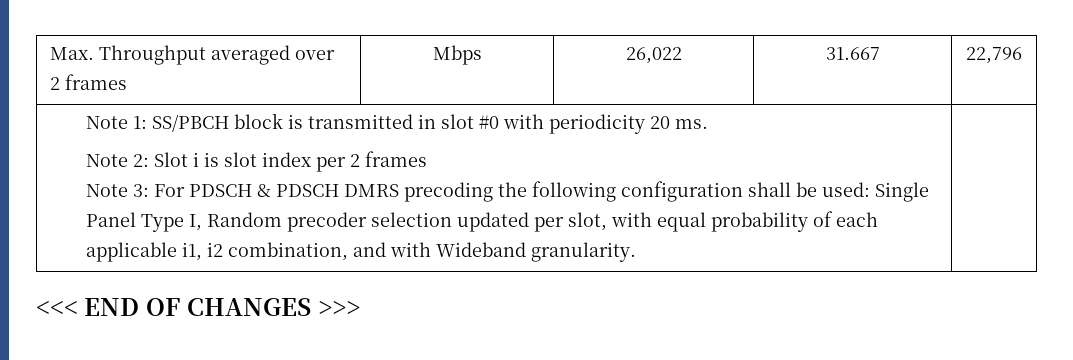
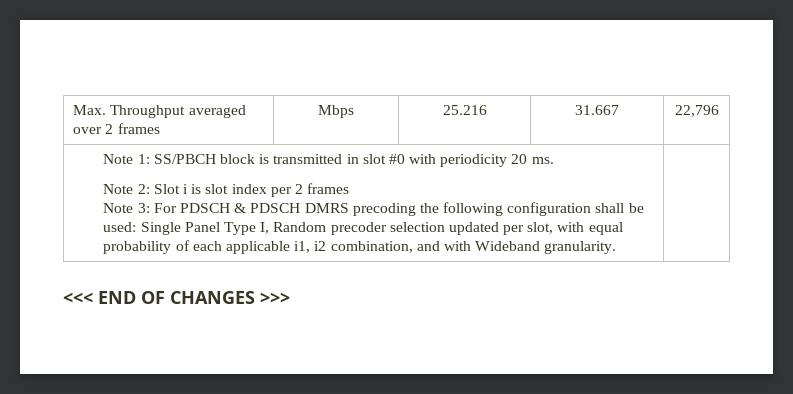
[625,47,682,64] 26,022 -> [442,105,487,115] 25.216

